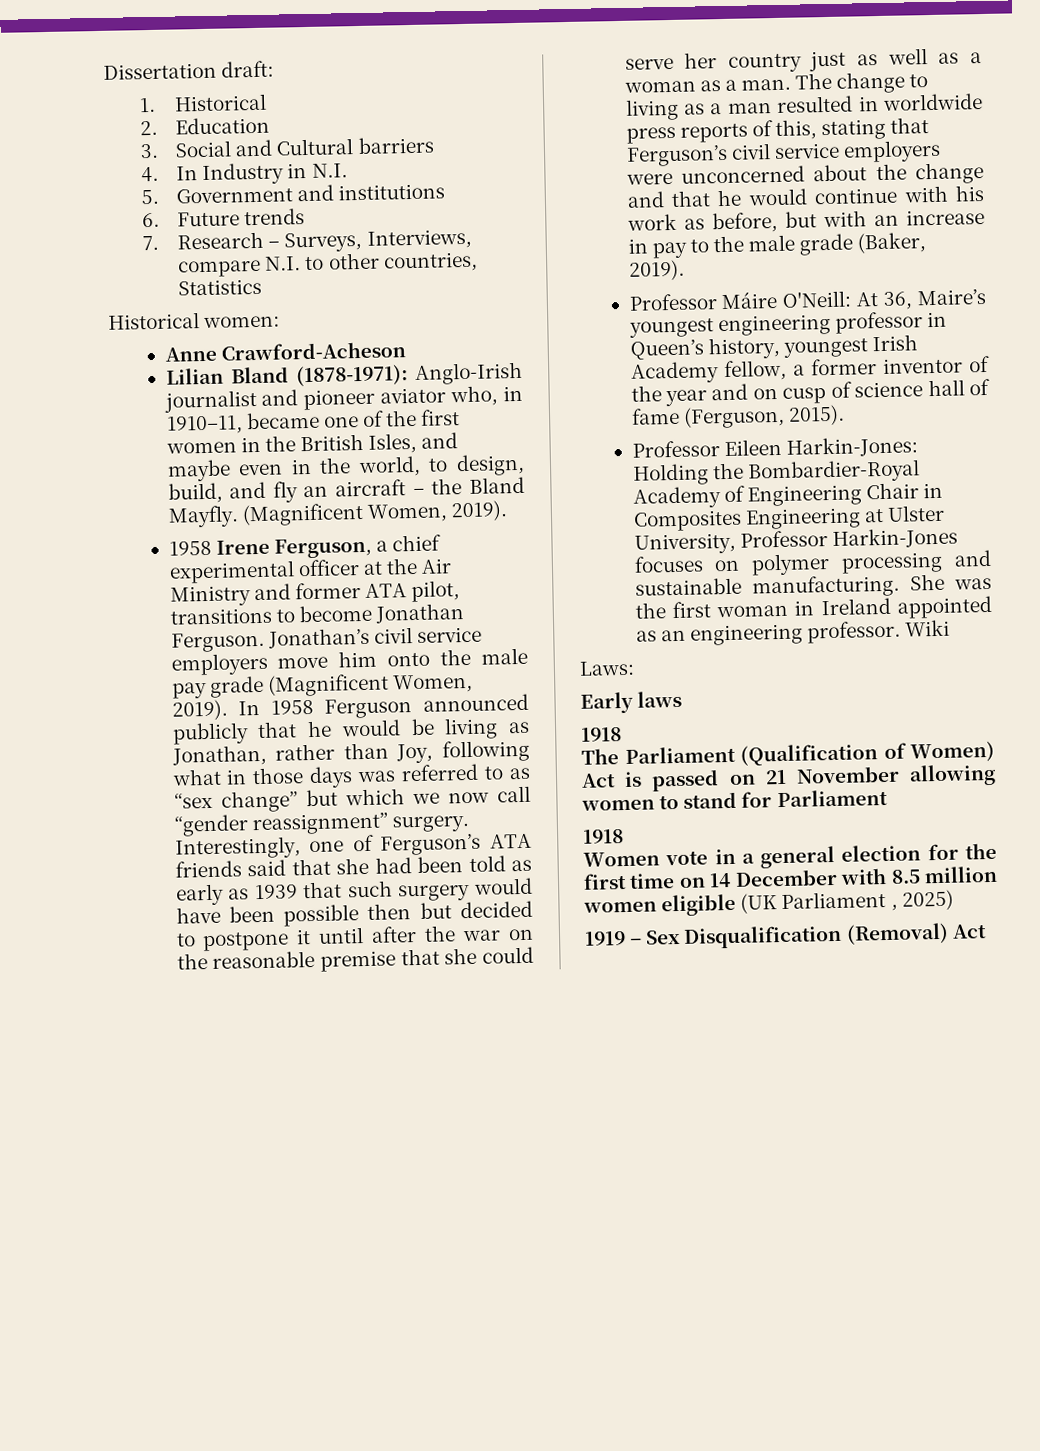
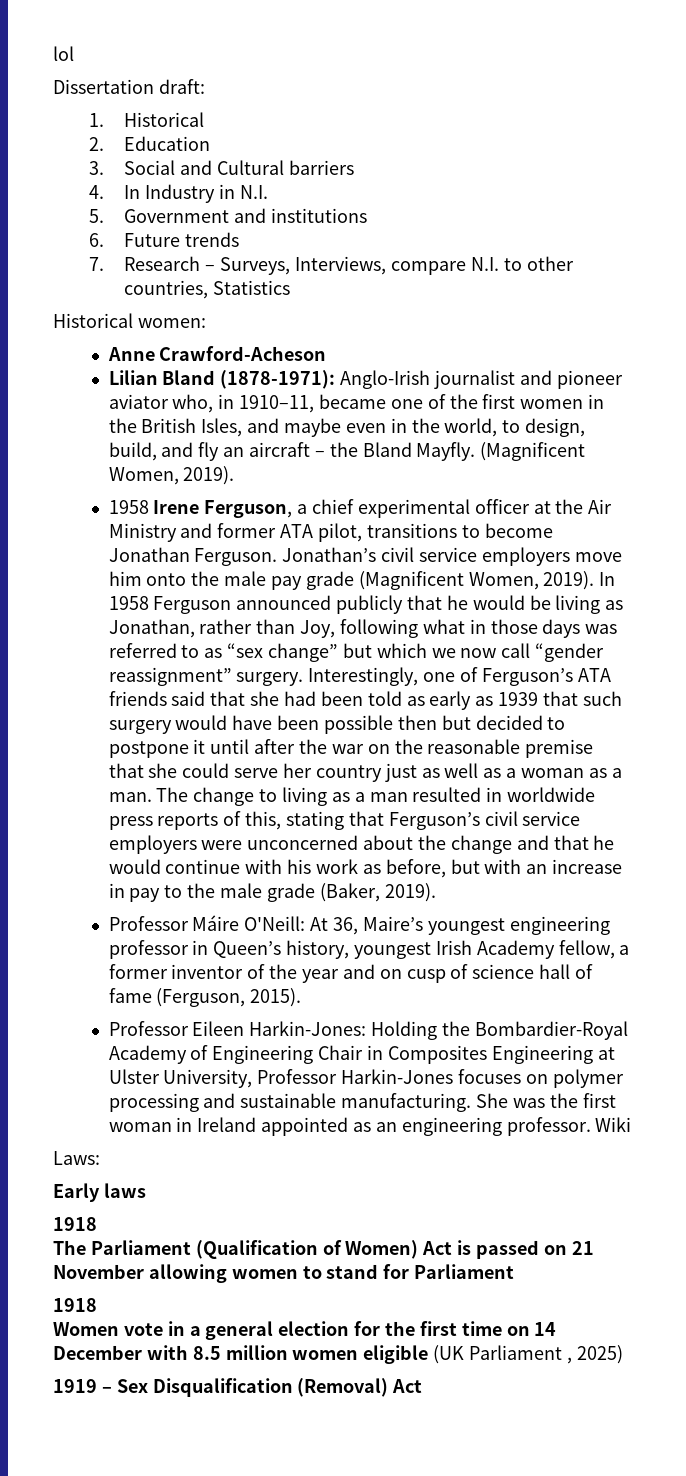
(103, 71) none -> [53,46,74,61] lol //

